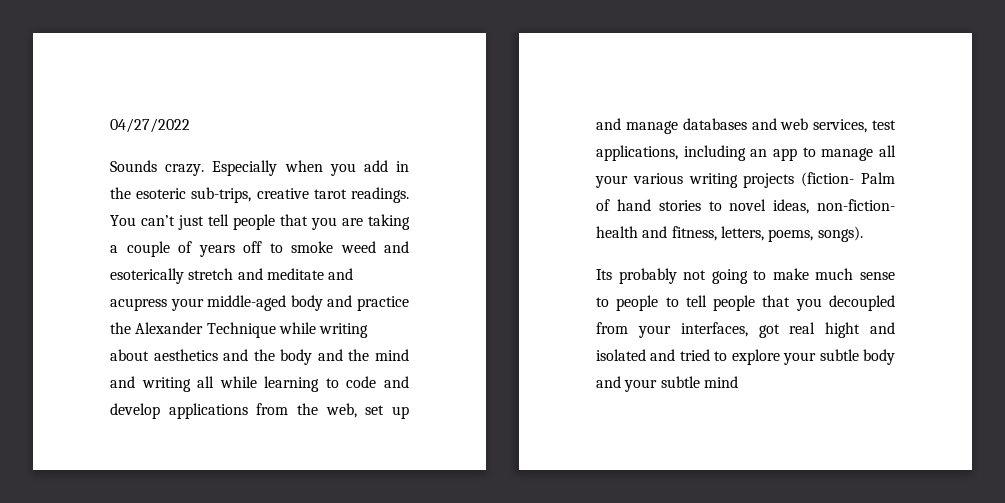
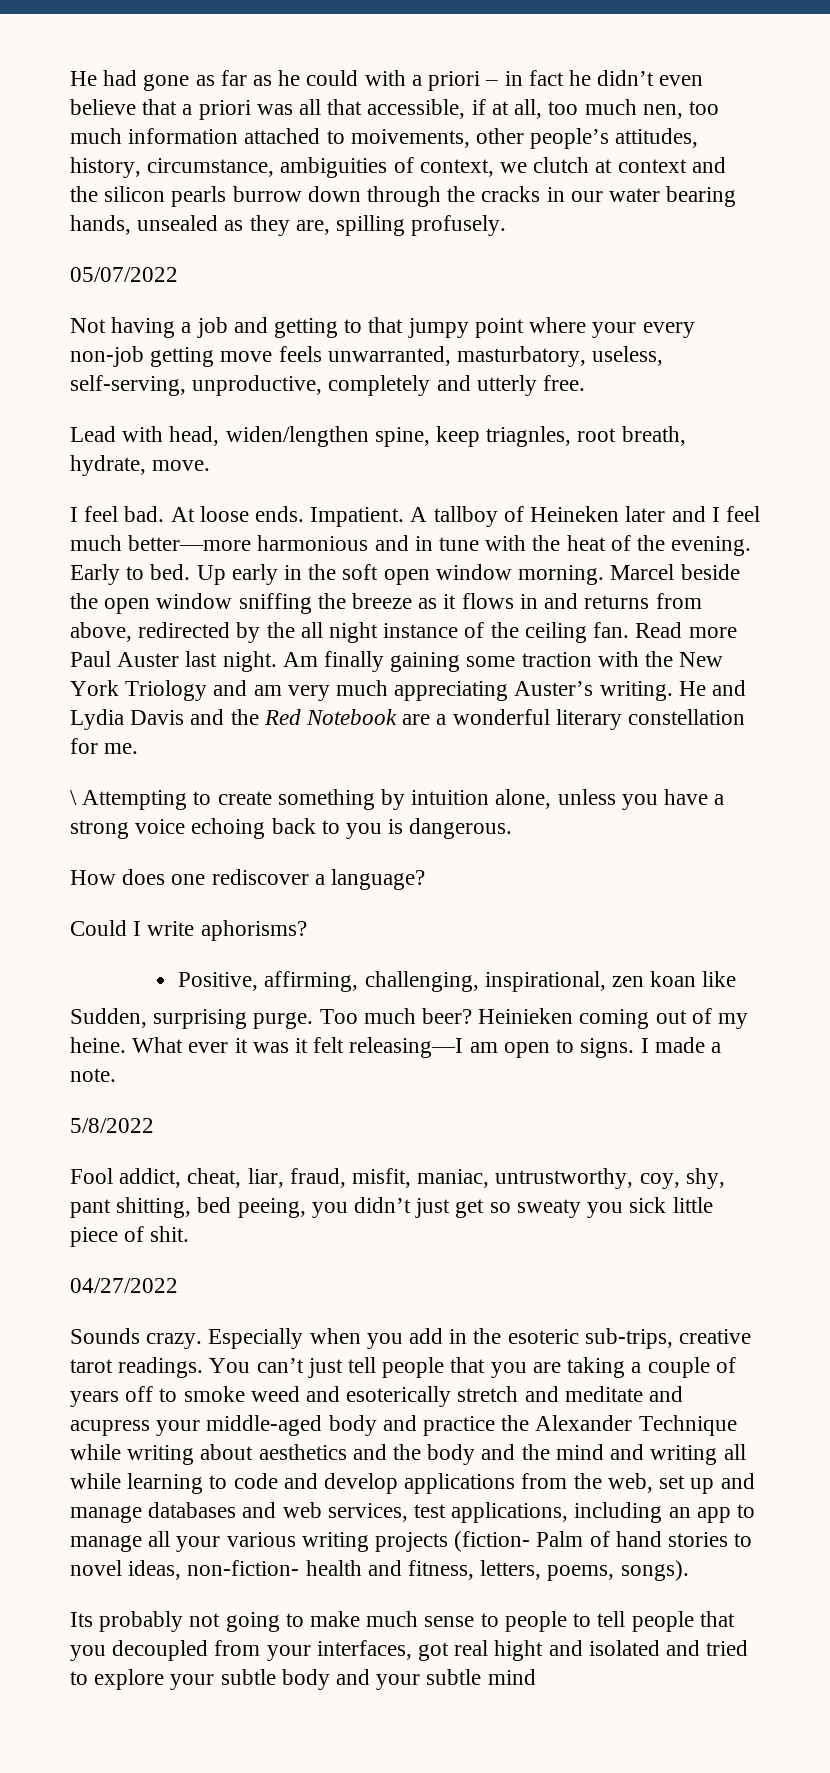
(110, 125) none -> [70,70,704,91] [70,99,719,120] [70,128,699,149] [70,157,726,178] [70,186,737,207] [70,215,507,236] [70,267,178,282] [70,317,695,338] [70,346,664,367] [70,375,586,396] [70,426,686,447] [70,455,211,476] [70,506,760,527] [70,535,752,556] [70,564,740,585] [70,593,702,614] [70,622,737,643] [70,651,724,672] [70,680,747,701] [70,709,746,730] [70,738,139,754] [70,789,725,810] [70,818,513,839] [70,869,426,890] [70,920,307,941] [178,971,737,992] [70,1008,749,1029] [70,1037,721,1058] [70,1068,116,1082] [70,1118,154,1133] [70,1168,725,1189] [70,1197,713,1218] [70,1226,190,1247] He had gone as far as he could with a priori – in fact he didn’t even believe that a priori was all that accessible, if at all, too much nen, too much information attached to moivements, other people’s attitudes, history, circumstance, ambiguities of context, we clutch at context and the silicon pearls burrow down through the cracks in our water bearing hands, unsealed as they are, spilling profusely. // 05/07/2022 // Not having a job and getting to that jumpy point where your every non-job getting move feels unwarranted, masturbatory, useless, self-serving, unproductive, completely and utterly free. // Lead with head, widen/lengthen spine, keep triagnles, root breath, hydrate, move. // I feel bad. At loose ends. Impatient. A tallboy of Heineken later and I feel much better—more harmonious and in tune with the heat of the evening. Early to bed. Up early in the soft open window morning. Marcel beside the open window sniffing the breeze as it flows in and returns from above, redirected by the all night instance of the ceiling fan. Read more Paul Auster last night. Am finally gaining some traction with the New York Triology and am very much appreciating Auster’s writing. He and Lydia Davis and the Red Notebook are a wonderful literary constellation for me. // \ Attempting to create something by intuition alone, unless you have a strong voice echoing back to you is dangerous. // How does one rediscover a language? // Could I write aphorisms? // Positive, affirming, challenging, inspirational, zen koan like // Sudden, surprising purge. Too much beer? Heinieken coming out of my heine. What ever it was it felt releasing—I am open to signs. I made a note. // 5/8/2022 // Fool addict, cheat, liar, fraud, misfit, maniac, untrustworthy, coy, shy, pant shitting, bed peeing, you didn’t just get so sweaty you sick little piece of shit. //

